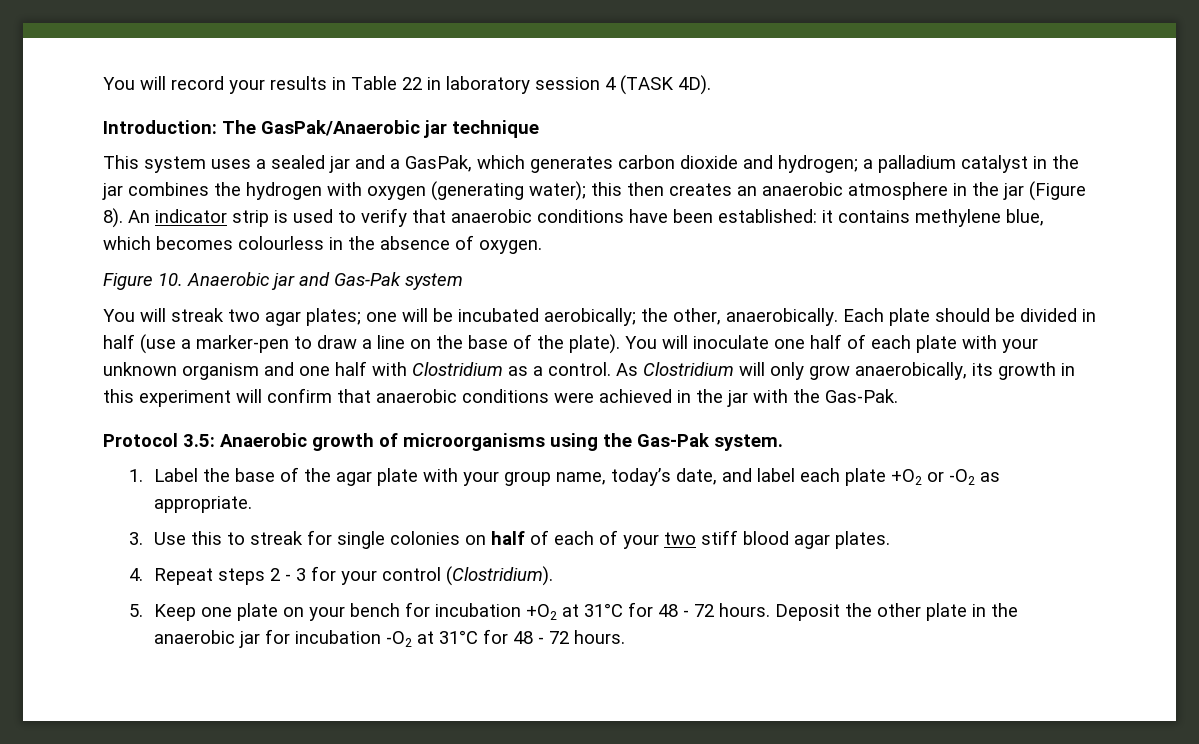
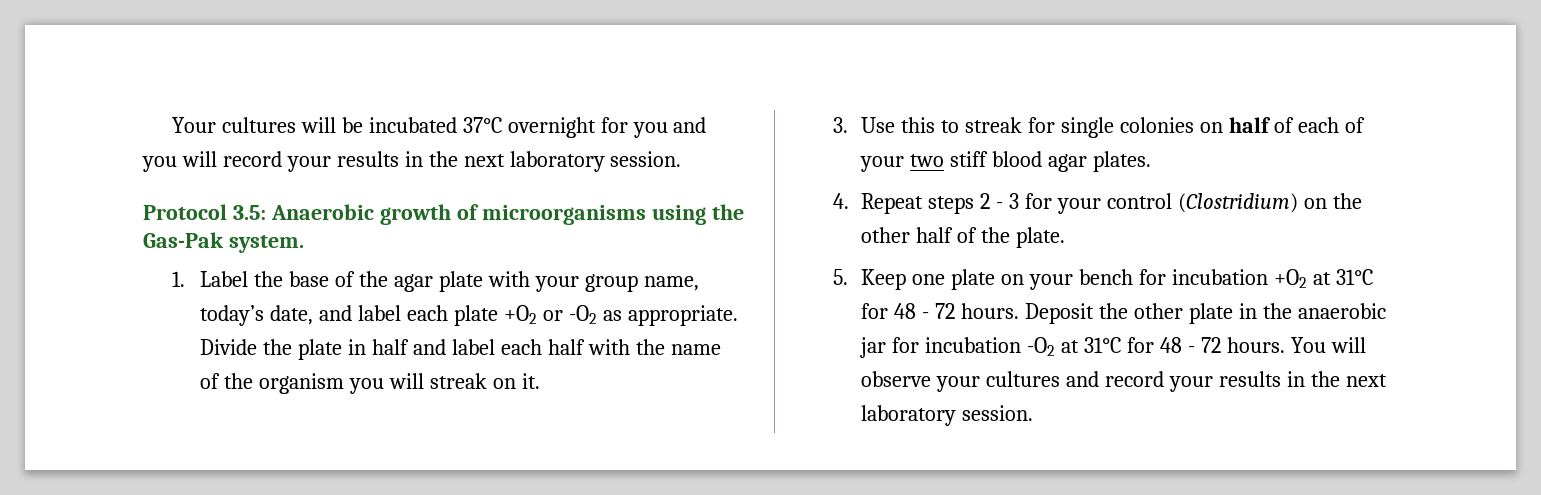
[103,77,135,90] You -> [171,117,707,138] [142,156,177,172] Your cultures will be incubated 37°C overnight for you and you
[351,75,711,95] [103,120,539,138] [103,155,1079,173] [102,181,1086,201] [103,208,1044,228] [103,235,542,254] [103,272,463,290] [103,308,1096,326] [103,334,1038,354] [103,361,1075,380] [103,388,898,407] Table 22 in laboratory session 4 (TASK 4D). // Introduction: The GasPak/Anaerobic jar technique // This system uses a sealed jar and a GasPak, which generates carbon dioxide and hydrogen; a palladium catalyst in the jar combines the hydrogen with oxygen (generating water); this then creates an anaerobic atmosphere in the jar (Figure 8). An indicator strip is used to verify that anaerobic conditions have been established: it contains methylene blue, which becomes colourless in the absence of oxygen. // Figure 10. Anaerobic jar and Gas-Pak system // You will streak two agar plates; one will be incubated aerobically; the other, anaerobically. Each plate should be divided in half (use a marker-pen to draw a line on the base of the plate). You will inoculate one half of each plate with your unknown organism and one half with Clostridium as a control. As Clostridium will only grow anaerobically, its growth in this experiment will confirm that anaerobic conditions were achieved in the jar with the Gas-Pak. -> [428,151,682,172] the next laboratory session.
(253, 504) none -> [200,339,721,360] [200,373,540,394] Divide the plate in half and label each half with the name of the organism you will streak on it.
[446,566,554,586] (Clostridium). -> [1177,193,1362,213] [861,227,1066,248] (Clostridium) on the other half of the plate.
(626, 637) none -> [1290,337,1366,353] [861,371,1387,392] [861,405,1034,426] You will observe your cultures and record your results in the next laboratory session.

